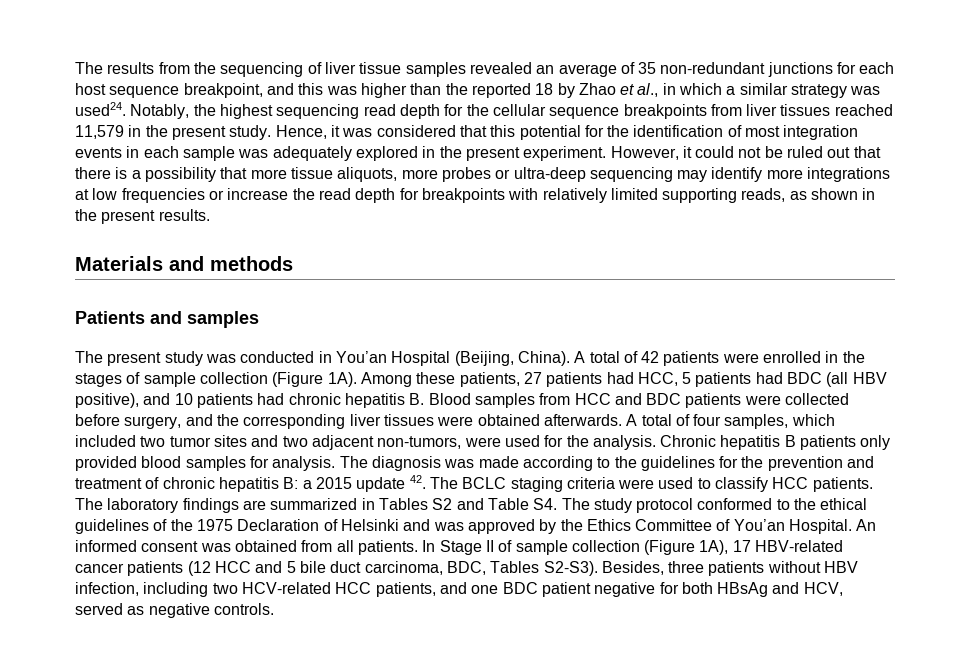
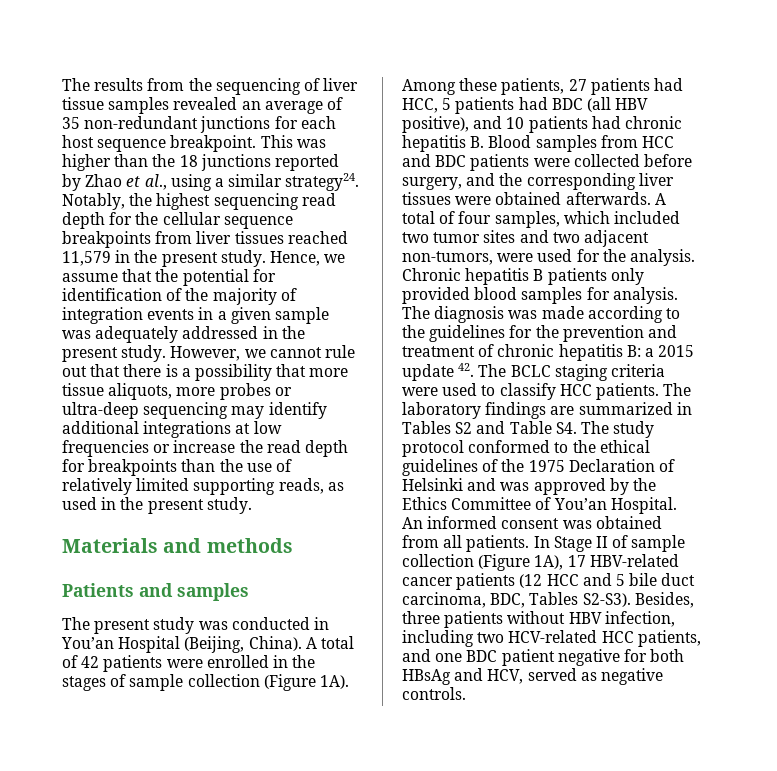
[183,83,324,98] breakpoint, and this -> [170,135,293,152] breakpoint. This
[471,83,554,98] reported 18 -> [179,154,339,171] 18 junctions reported
[662,83,881,98] [75,102,126,116] in which a similar strategy was used24. -> [170,173,360,191] using a similar strategy24.
[330,125,516,137] it was considered that this -> [324,254,346,263] [62,269,179,282] we assume that the
[607,125,630,137] the -> (276, 275) none
[745,126,781,137] most -> [185,288,297,305] the majority of
[143,146,179,158] each -> [217,307,271,324] a given
[355,146,824,161] explored in the present experiment. However, it could not be ruled -> [182,326,305,339] [62,345,355,362] addressed in the present study. However, we cannot rule
[766,169,803,179] more -> [62,421,139,434] additional
[508,188,539,200] with -> [181,459,292,472] than the use of
[811,188,876,200] [75,209,210,224] shown in the present results. -> [62,497,252,514] used in the present study.

